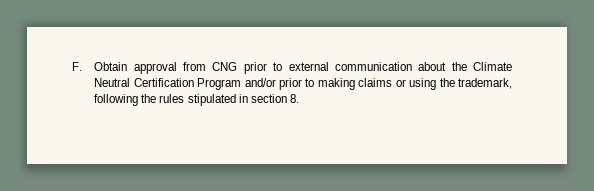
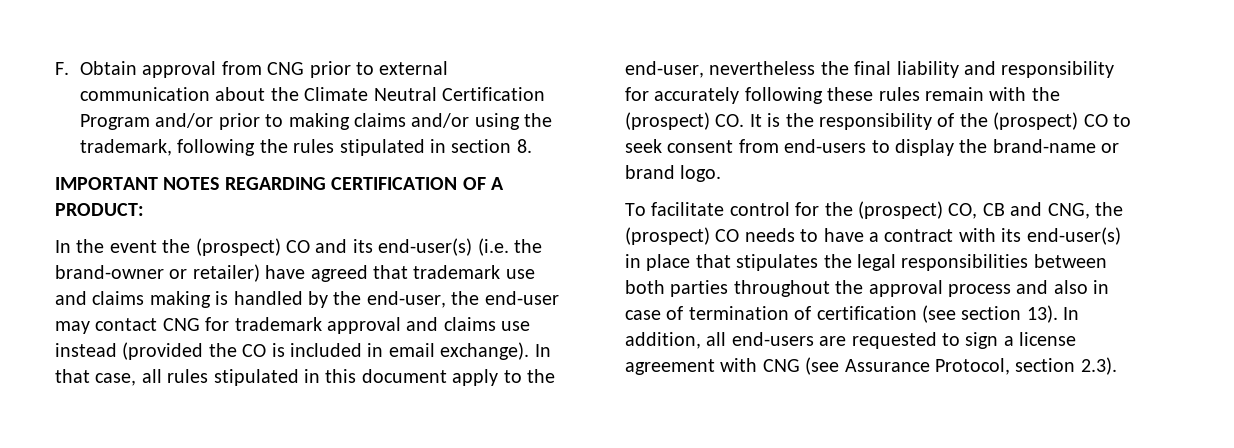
[395,79,406,87] or -> [411,113,470,128] and/or
(299, 98) none -> [55,177,504,190] [55,203,144,216] [55,238,542,256] [55,264,535,282] [55,291,559,308] [55,317,531,334] [55,342,551,360] [55,369,555,386] [625,61,1115,78] [625,87,1060,104] [625,112,1131,130] [625,139,1120,156] [625,165,722,182] [625,201,1123,219] [625,227,1121,245] [625,254,1107,271] [625,280,1110,297] [625,305,1080,323] [625,332,1077,349] [625,357,1117,375] // IMPORTANT NOTES REGARDING CERTIFICATION OF A PRODUCT: // In the event the (prospect) CO and its end-user(s) (i.e. the brand-owner or retailer) have agreed that trademark use and claims making is handled by the end-user, the end-user may contact CNG for trademark approval and claims use instead (provided the CO is included in email exchange). In that case, all rules stipulated in this document apply to the end-user, nevertheless the final liability and responsibility for accurately following these rules remain with the (prospect) CO. It is the responsibility of the (prospect) CO to seek consent from end-users to display the brand-name or brand logo. // To facilitate control for the (prospect) CO, CB and CNG, the (prospect) CO needs to have a contract with its end-user(s) in place that stipulates the legal responsibilities between both parties throughout the approval process and also in case of termination of certification (see section 13). In addition, all end-users are requested to sign a license agreement with CNG (see Assurance Protocol, section 2.3).

